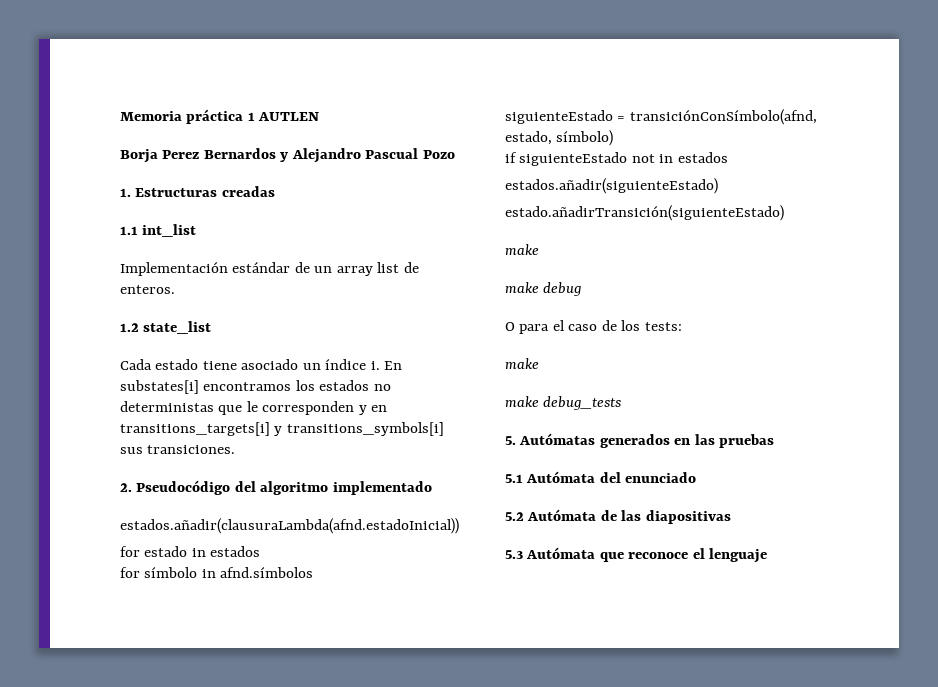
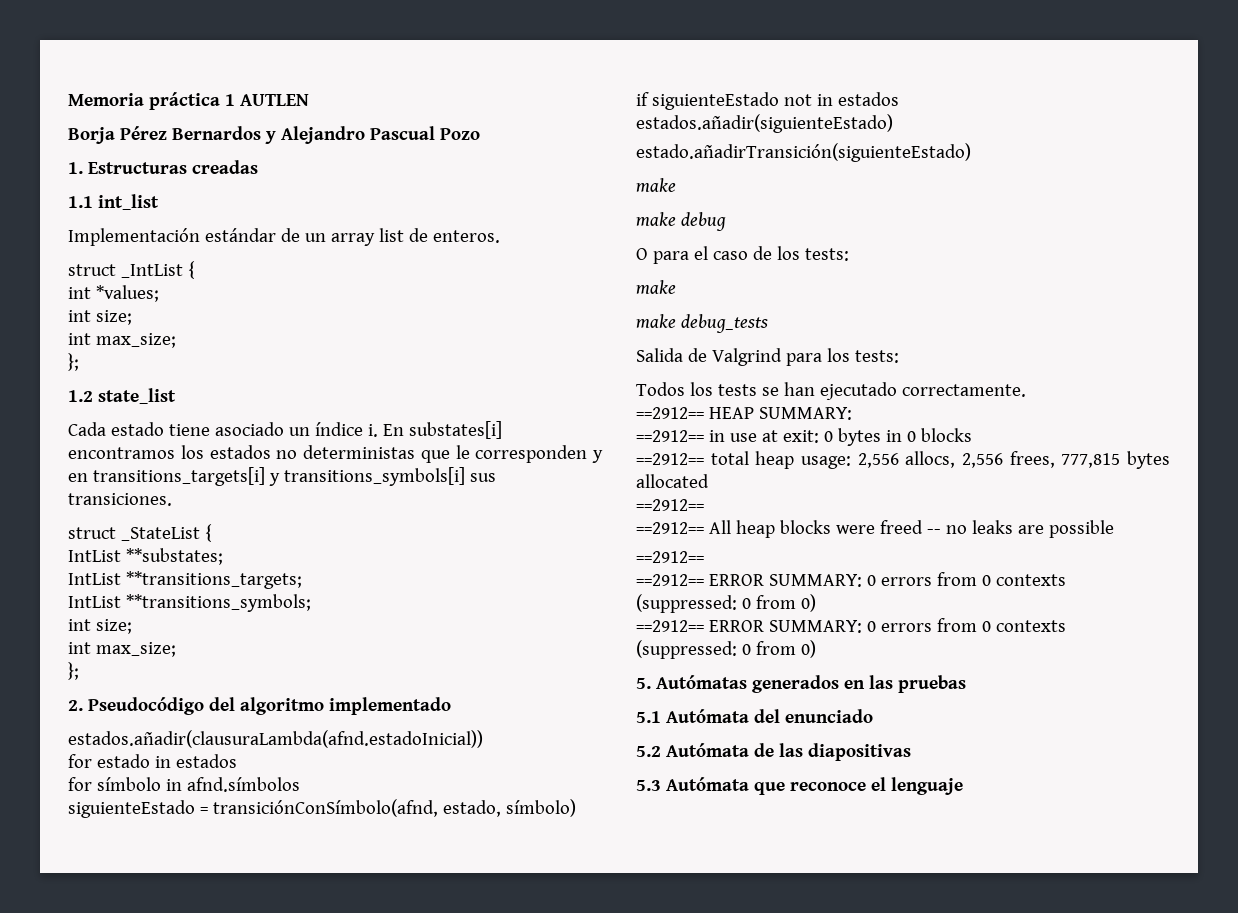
[162,150,200,159] Perez -> [119,126,167,140] Pérez
(175, 289) none -> [68,261,195,279] [68,285,159,302] [68,310,132,325] [68,333,176,348] [68,353,79,371] // struct _IntList { // int *values; // int size; // int max_size; // };
(236, 449) none -> [68,524,212,542] [68,548,223,565] [68,571,302,589] [68,594,311,612] [68,619,132,634] [68,642,176,657] [68,662,79,680] // struct _StateList { // IntList **substates; // IntList **transitions_targets; // IntList **transitions_symbols; // int size; // int max_size; // };
(622, 403) none -> [636,348,899,366] [636,382,1026,400] [636,407,852,420] [636,428,972,446] [636,451,1171,469] [636,474,709,488] [636,499,704,511] [636,520,1114,538] [636,551,704,563] [636,572,1066,587] [636,594,816,613] [636,618,1066,633] [636,640,816,659] // Salida de Valgrind para los tests: // Todos los tests se han ejecutado correctamente. // ==2912== HEAP SUMMARY: // ==2912== in use at exit: 0 bytes in 0 blocks // ==2912== total heap usage: 2,556 allocs, 2,556 frees, 777,815 bytes allocated // ==2912== // ==2912== All heap blocks were freed -- no leaks are possible // ==2912== // ==2912== ERROR SUMMARY: 0 errors from 0 contexts (suppressed: 0 from 0) // ==2912== ERROR SUMMARY: 0 errors from 0 contexts (suppressed: 0 from 0)

